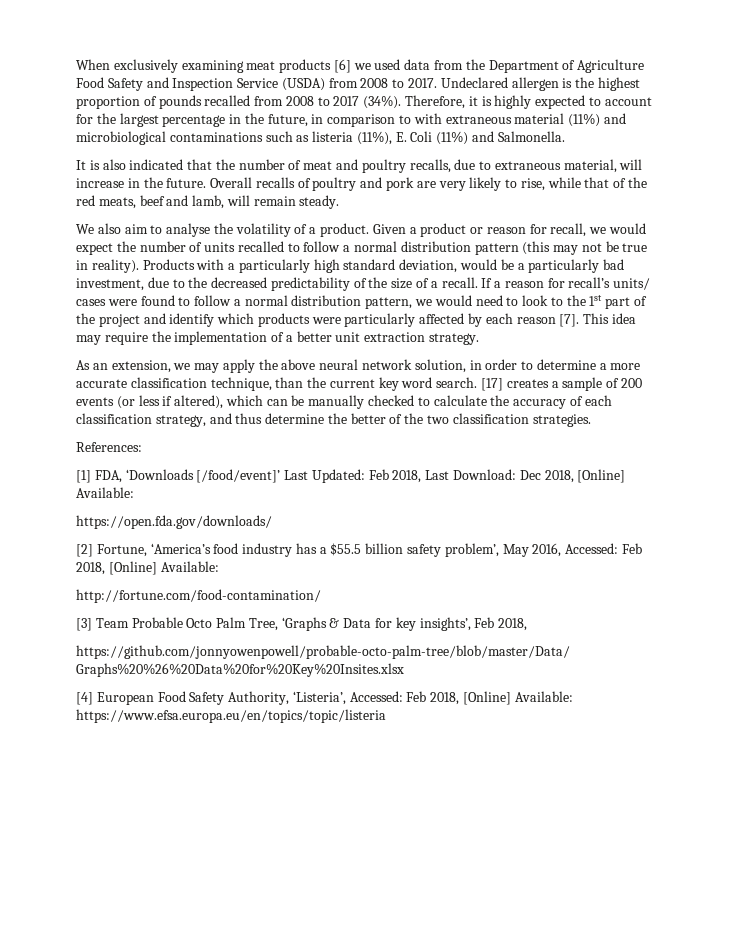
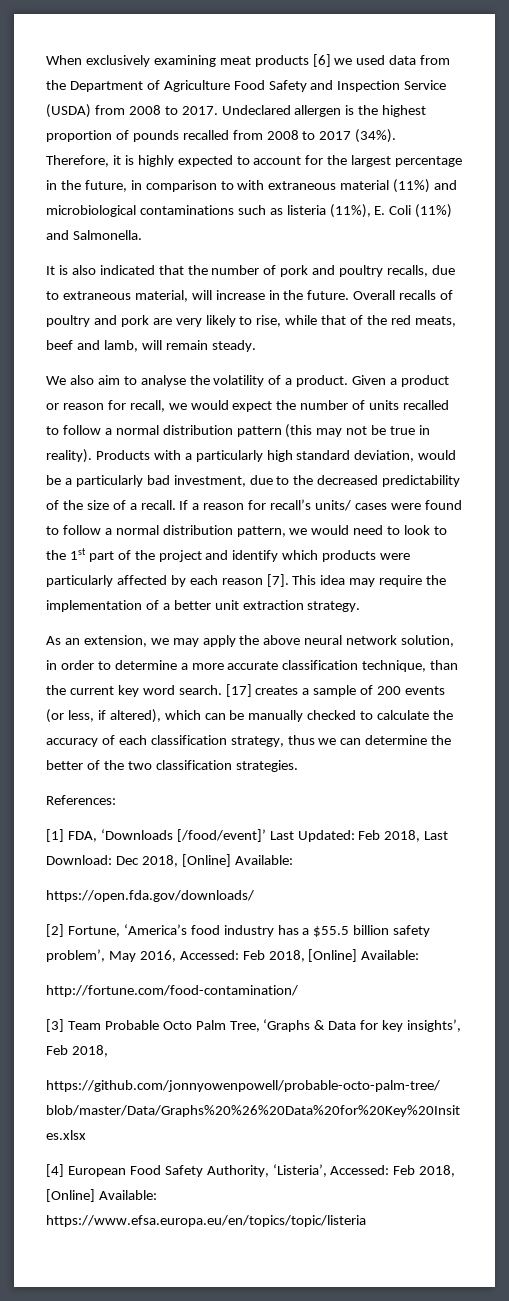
[303,161,333,170] meat -> [280,265,309,277] pork
[138,395,160,406] less -> [67,710,94,722] less,
[209,413,263,424] and thus -> [287,735,362,745] thus we can

